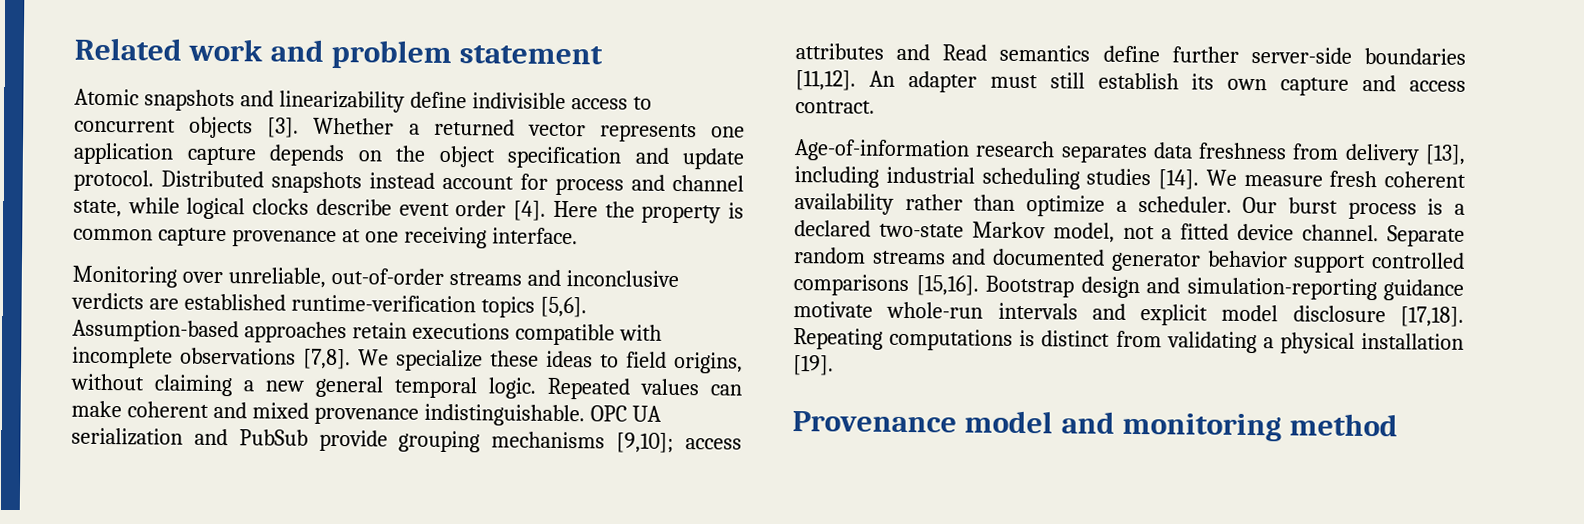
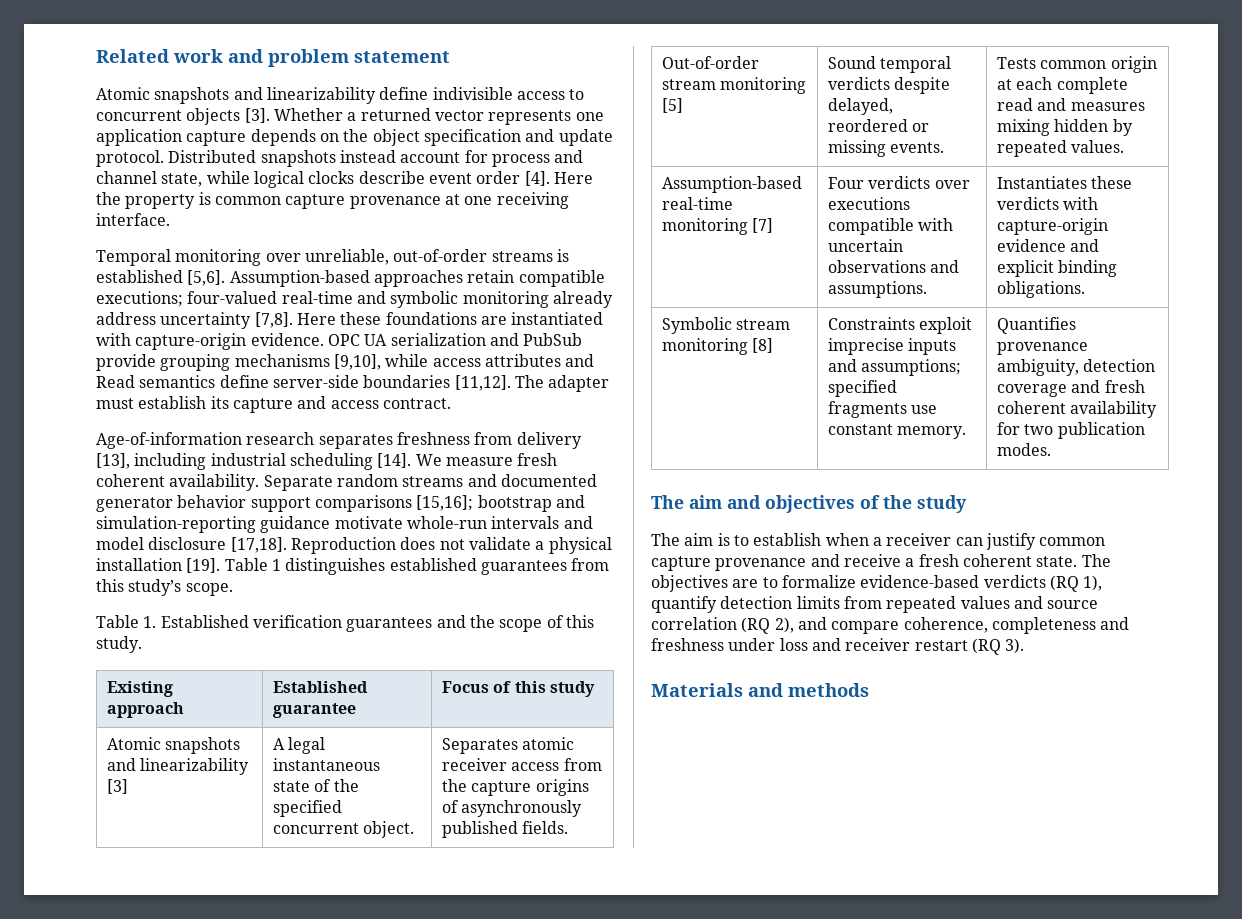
[72,265,177,288] Monitoring -> [96,249,262,266] Temporal monitoring
[526,269,679,288] [71,292,587,318] [72,319,662,346] [72,346,743,374] [70,373,742,400] [71,400,585,427] and inconclusive verdicts are established runtime-verification topics [5,6]. Assumption-based approaches retain executions compatible with incomplete observations [7,8]. We specialize these ideas to field origins, without claiming a new general temporal logic. Repeated values can make coherent and mixed provenance indistinguishable. -> [556,249,569,262] [96,270,605,287] [96,291,613,308] [96,312,604,329] [96,333,324,350] is established [5,6]. Assumption-based approaches retain compatible executions; four-valued real-time and symbolic monitoring already address uncertainty [7,8]. Here these foundations are instantiated with capture-origin evidence.
[616,432,675,453] [9,10]; -> [333,354,429,370] [9,10], while
[1171,46,1239,63] further -> (269, 381) none
[868,70,895,87] An -> [514,375,544,388] The
[1049,72,1085,89] still -> (134, 403) none
[1227,78,1268,91] own -> (229, 402) none
[1152,142,1193,159] data -> (393, 441) none
[1086,168,1152,186] studies -> (373, 461) none
[794,193,1465,220] [794,220,1380,243] availability rather than optimize a scheduler. Our burst process is a declared two-state Markov model, not a fitted device channel. -> [169,474,260,491] availability.
[1371,252,1465,269] [793,274,1140,299] controlled comparisons [15,16]. Bootstrap design -> [314,495,552,512] comparisons [15,16]; bootstrap
[1140,304,1209,326] explicit -> (593, 522) none
[793,328,1464,354] [793,355,834,376] [792,410,1399,442] Repeating computations is distinct from validating a physical installation [19]. // Provenance model and monitoring method -> [290,537,612,554] [96,558,610,575] [96,579,233,596] [96,615,594,632] [96,636,142,653] [107,681,174,697] [107,702,185,718] [273,681,369,693] [273,703,357,718] [442,681,596,697] [107,737,241,754] [107,758,250,775] [107,779,129,794] [273,737,326,754] [273,758,381,771] [273,779,359,792] [273,800,343,817] [273,821,415,838] [442,737,575,754] [442,758,602,771] [442,779,589,796] [442,800,583,817] [442,821,569,838] [662,56,760,69] [662,77,807,94] [662,98,684,113] [828,56,952,73] [828,77,951,94] [828,98,894,115] [828,119,930,132] [828,140,945,157] [997,56,1157,73] [997,77,1128,94] [997,98,1145,111] [997,119,1133,136] [997,140,1125,157] [662,176,803,193] [662,197,734,210] [662,218,774,235] [828,176,970,189] [828,197,911,210] [828,218,954,235] [828,239,904,252] [828,260,960,273] [828,281,928,298] [997,176,1133,189] [997,197,1099,210] [997,218,1109,235] [997,239,1100,252] [997,260,1118,277] [997,281,1086,298] [662,317,791,334] [662,338,774,355] [828,317,973,334] [828,338,957,355] [828,359,962,376] [828,380,898,397] [828,401,938,418] [828,424,967,439] [997,317,1077,334] [997,342,1089,355] [997,359,1156,376] [997,380,1145,397] [997,401,1158,418] [997,422,1145,439] [997,443,1052,456] [651,495,967,513] [651,533,1106,550] [651,554,1111,571] [651,575,1103,592] [651,596,1099,613] [651,617,1130,634] [651,638,1025,655] [651,683,869,697] Reproduction does not validate a physical installation [19]. Table 1 distinguishes established guarantees from this study’s scope. // Table 1. Established verification guarantees and the scope of this study. // Existing approach | Established guarantee | Focus of this study // Atomic snapshots and linearizability [3] | A legal instantaneous state of the specified concurrent object. | Separates atomic receiver access from the capture origins of asynchronously published fields. // Out-of-order stream monitoring [5] | Sound temporal verdicts despite delayed, reordered or missing events. | Tests common origin at each complete read and measures mixing hidden by repeated values. // Assumption-based real-time monitoring [7] | Four verdicts over executions compatible with uncertain observations and assumptions. | Instantiates these verdicts with capture-origin evidence and explicit binding obligations. // Symbolic stream monitoring [8] | Constraints exploit imprecise inputs and assumptions; specified fragments use constant memory. | Quantifies provenance ambiguity, detection coverage and fresh coherent availability for two publication modes. // The aim and objectives of the study // The aim is to establish when a receiver can justify common capture provenance and receive a fresh coherent state. The objectives are to formalize evidence-based verdicts (RQ 1), quantify detection limits from repeated values and source correlation (RQ 2), and compare coherence, completeness and freshness under loss and receiver restart (RQ 3). // Materials and methods

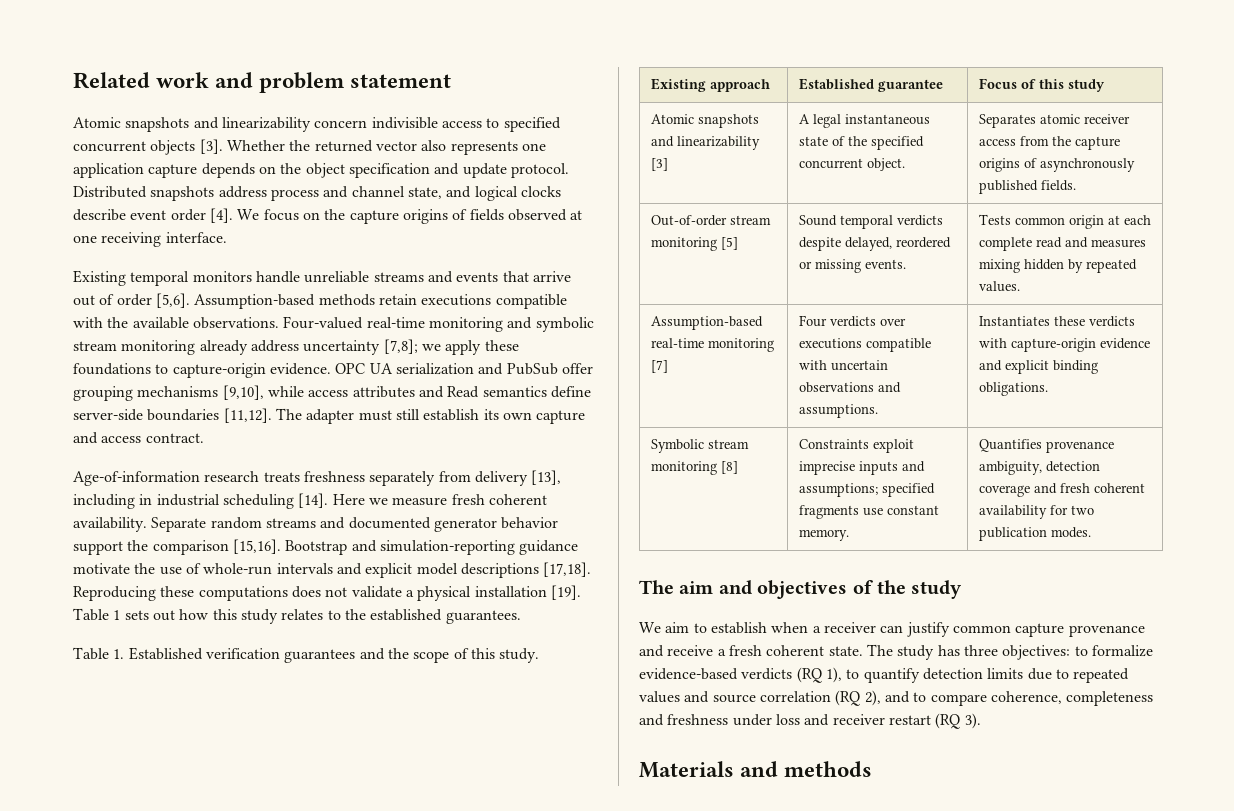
[379,87,429,100] define -> [314,120,368,128] concern
(585, 94) none -> [503,117,561,132] specified
[347,112,357,121] a -> [289,140,311,151] the
(484, 115) none -> [421,140,447,151] also
[339,150,488,163] instead account for -> [218,186,267,198] address
[206,171,250,184] while -> [446,186,472,198] and
[553,172,593,184] [96,192,569,209] [96,213,170,226] [96,249,569,266] [96,270,605,287] [96,291,353,307] Here the property is common capture provenance at one receiving interface. // Temporal monitoring over unreliable, out-of-order streams is established [5,6]. Assumption-based approaches retain compatible executions; four-valued real-time -> [237,209,583,224] [73,232,227,247] [73,270,571,286] [73,293,567,309] [73,316,503,332] We focus on the capture origins of fields observed at one receiving interface. // Existing temporal monitors handle unreliable streams and events that arrive out of order [5,6]. Assumption-based methods retain executions compatible with the available observations. Four-valued real-time monitoring
(459, 299) none -> [73,341,117,351] stream
[254,312,604,328] [96,333,131,346] [7,8]. Here these foundations are instantiated with -> [383,339,519,355] [73,363,169,375] [7,8]; we apply these foundations to
[96,354,156,371] provide -> [561,363,593,374] offer
(134, 403) none -> [395,409,420,420] still
(229, 402) none -> [502,412,532,420] own
[318,432,470,449] separates freshness -> [263,471,436,486] treats freshness separately
(207, 461) none -> [139,494,153,505] in
[415,454,442,466] We -> [332,494,388,505] Here we
[314,495,585,512] [96,516,593,533] [96,537,396,554] comparisons [15,16]; bootstrap and simulation-reporting guidance motivate whole-run intervals and model disclosure [17,18]. Reproduction -> [127,539,579,555] [73,562,592,578] [73,586,288,601] the comparison [15,16]. Bootstrap and simulation-reporting guidance motivate the use of whole-run intervals and explicit model descriptions [17,18]. Reproducing these computations
[285,558,610,575] [96,579,233,596] distinguishes established guarantees from this study’s scope. -> [124,609,521,624] sets out how this study relates to the established guarantees.
[651,533,730,546] The aim is -> [639,622,690,633] We aim
[651,575,759,592] objectives are -> [897,645,1071,660] study has three objectives:
(1103, 583) none -> [846,669,860,679] to
[843,596,882,609] from -> [1027,668,1069,680] due to
(827, 623) none -> [913,692,927,702] to

